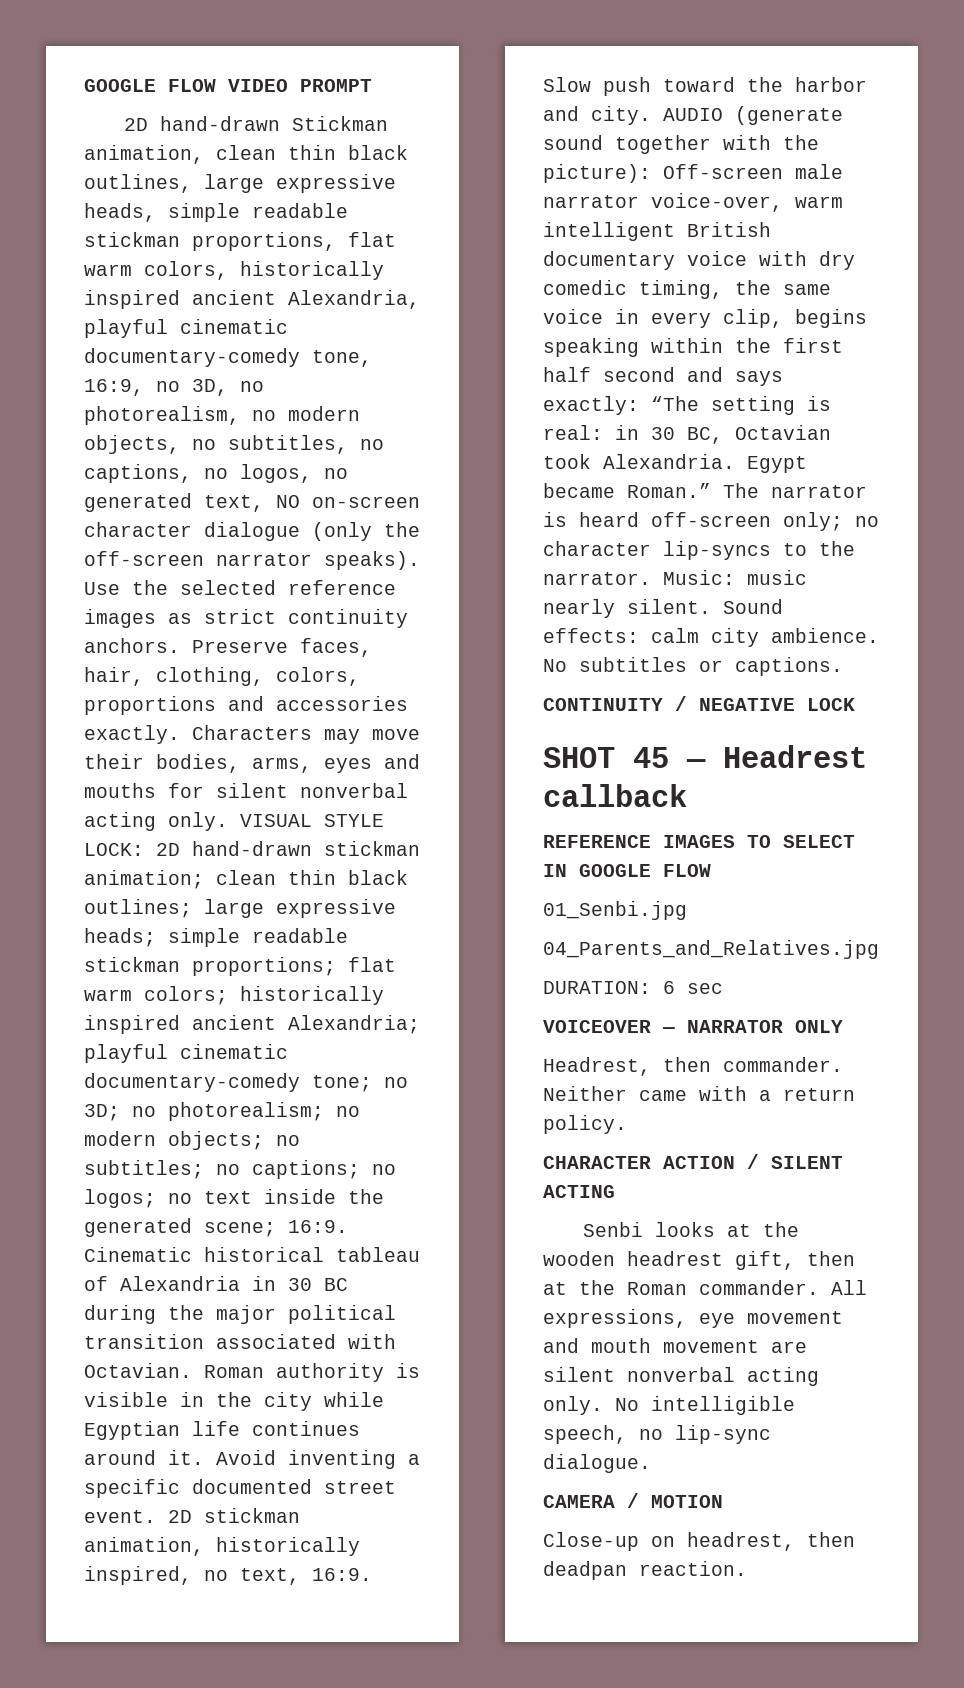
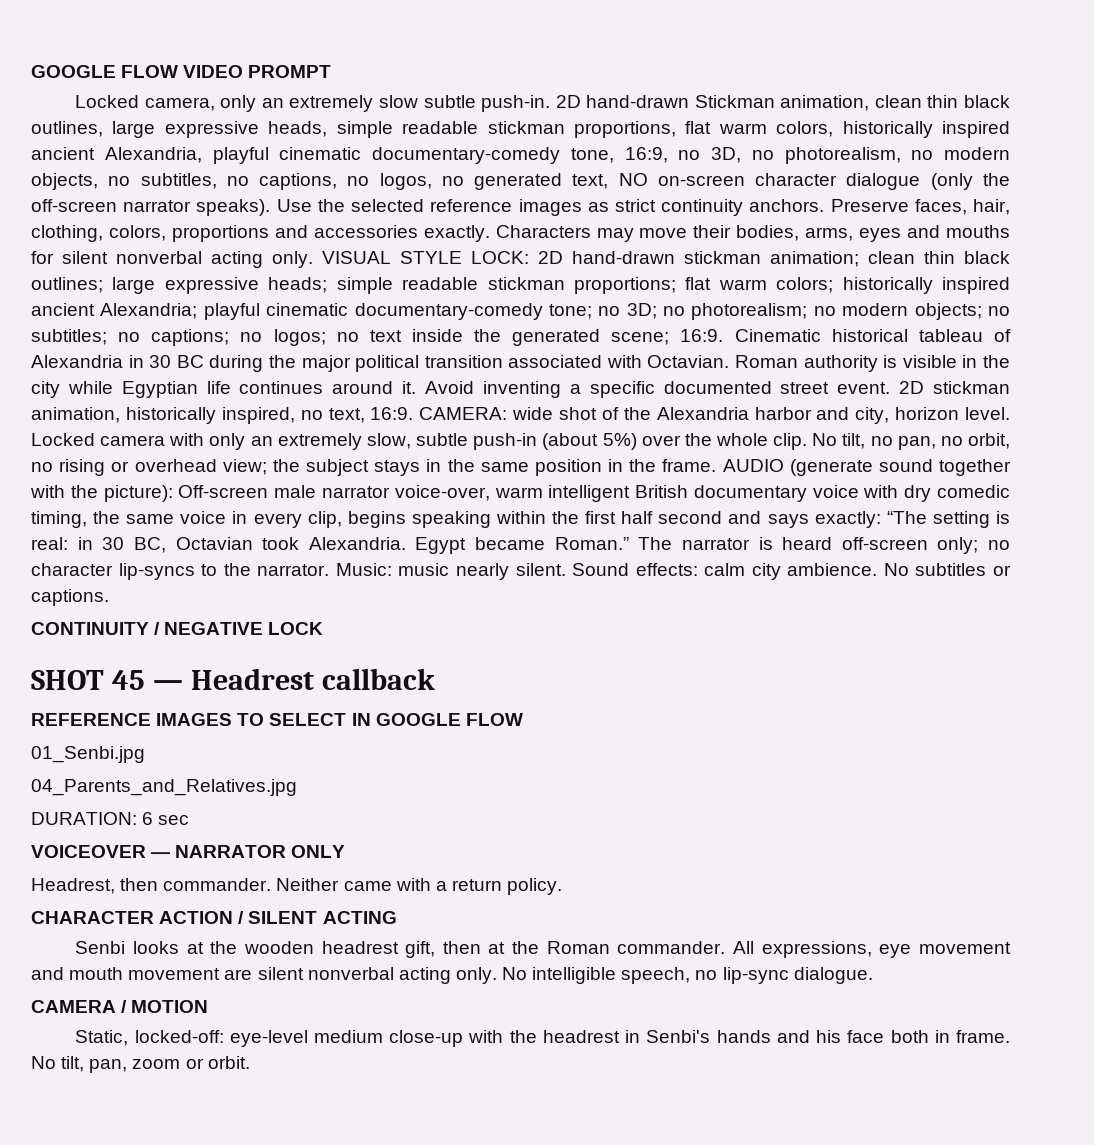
(372, 85) none -> [75,95,551,112] Locked camera, only an extremely slow subtle push-in.
[543,77,867,96] [543,106,651,125] Slow push toward the harbor and city. -> [419,407,1010,424] [31,433,1010,450] [31,459,717,476] CAMERA: wide shot of the Alexandria harbor and city, horizon level. Locked camera with only an extremely slow, subtle push-in (about 5%) over the whole clip. No tilt, no pan, no orbit, no rising or overhead view; the subject stays in the same position in the frame.
[543,1532,855,1551] [543,1561,747,1580] Close-up on headrest, then deadpan reaction. -> [75,1030,1010,1047] [31,1056,250,1073] Static, locked-off: eye-level medium close-up with the headrest in Senbi's hands and his face both in frame. No tilt, pan, zoom or orbit.

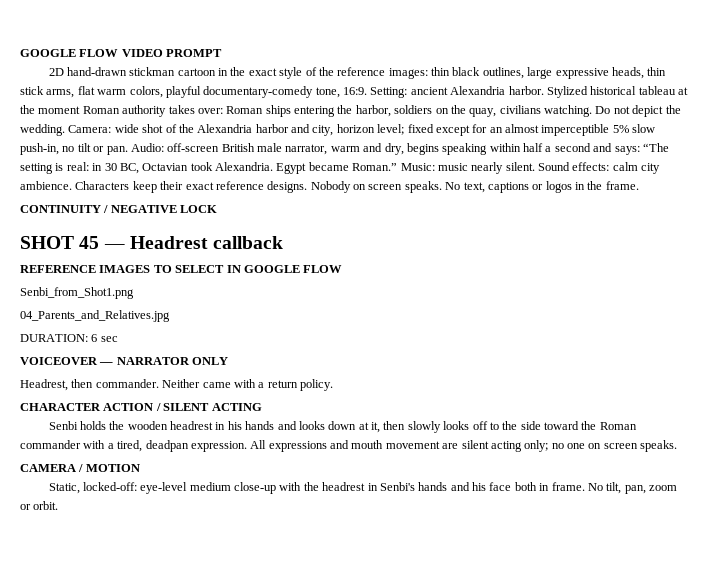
[75,95,922,112] Locked camera, only an extremely slow subtle push-in. 2D hand-drawn Stickman animation, clean -> [48,67,428,79] 2D hand-drawn stickman cartoon in the exact style of the reference images:
[336,121,1010,138] [31,147,1010,164] [31,173,1010,190] [31,199,1010,216] [31,225,1011,242] [31,251,1010,268] [31,277,1010,294] [31,303,1010,320] [31,329,1011,346] [31,355,1011,372] [31,381,1011,398] [31,407,508,424] simple readable stickman proportions, flat warm colors, historically inspired ancient Alexandria, playful cinematic documentary-comedy tone, 16:9, no 3D, no photorealism, no modern objects, no subtitles, no captions, no logos, no generated text, NO on-screen character dialogue (only the off-screen narrator speaks). Use the selected reference images as strict continuity anchors. Preserve faces, hair, clothing, colors, proportions and accessories exactly. Characters may move their bodies, arms, eyes and mouths for silent nonverbal acting only. VISUAL STYLE LOCK: 2D hand-drawn stickman animation; clean thin black outlines; large expressive heads; simple readable stickman proportions; flat warm colors; historically inspired ancient Alexandria; playful cinematic documentary-comedy tone; no 3D; no photorealism; no modern objects; no subtitles; no captions; no logos; no text inside the generated scene; 16:9. Cinematic historical tableau of Alexandria in 30 BC during the major political transition associated with Octavian. Roman authority is visible in the city while Egyptian life continues around it. Avoid inventing a specific documented street event. 2D stickman animation, historically inspired, no text, 16:9. CAMERA: -> [647,67,667,76] [20,86,688,98] [20,105,681,117] [20,124,112,136] thin stick arms, flat warm colors, playful documentary-comedy tone, 16:9. Setting: ancient Alexandria harbor. Stylized historical tableau at the moment Roman authority takes over: Roman ships entering the harbor, soldiers on the quay, civilians watching. Do not depict the wedding. Camera:
[965,407,1010,420] [31,433,1010,450] [31,459,1011,476] [30,485,1011,502] [31,511,881,528] level. Locked camera with only an extremely slow, subtle push-in (about 5%) over the whole clip. No tilt, no pan, no orbit, no rising or overhead view; the subject stays in the same position in the frame. AUDIO (generate sound together with the picture): Off-screen male narrator voice-over, warm intelligent British documentary voice with dry comedic timing, the same voice in every clip, begins speaking within the first half second and says exactly: -> [377,124,656,136] [20,143,640,155] level; fixed except for an almost imperceptible 5% slow push-in, no tilt or pan. Audio: off-screen British male narrator, warm and dry, begins speaking within half a second and says:
[638,537,1010,554] [31,563,330,580] The narrator is heard off-screen only; no character lip-syncs to the narrator. -> (398, 167) none
[883,563,1011,576] [31,589,109,606] No subtitles or captions. -> [75,181,639,193] Characters keep their exact reference designs. Nobody on screen speaks. No text, captions or logos in the frame.
[31,746,145,763] 01_Senbi.jpg -> [20,287,134,299] Senbi_from_Shot1.png
[132,941,204,954] looks at -> [79,421,106,430] holds
[405,941,1011,958] gift, then at the Roman commander. All expressions, eye movement -> [215,421,637,433] [20,440,327,452] in his hands and looks down at it, then slowly looks off to the side toward the Roman commander with a tired, deadpan expression. All expressions
[307,967,873,984] nonverbal acting only. No intelligible speech, no lip-sync dialogue. -> [490,440,678,452] acting only; no one on screen speaks.

